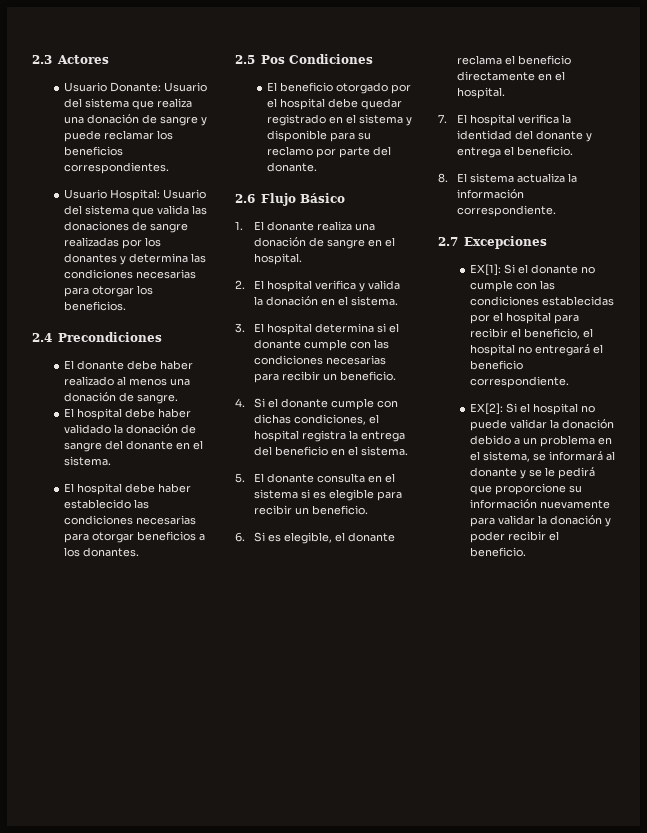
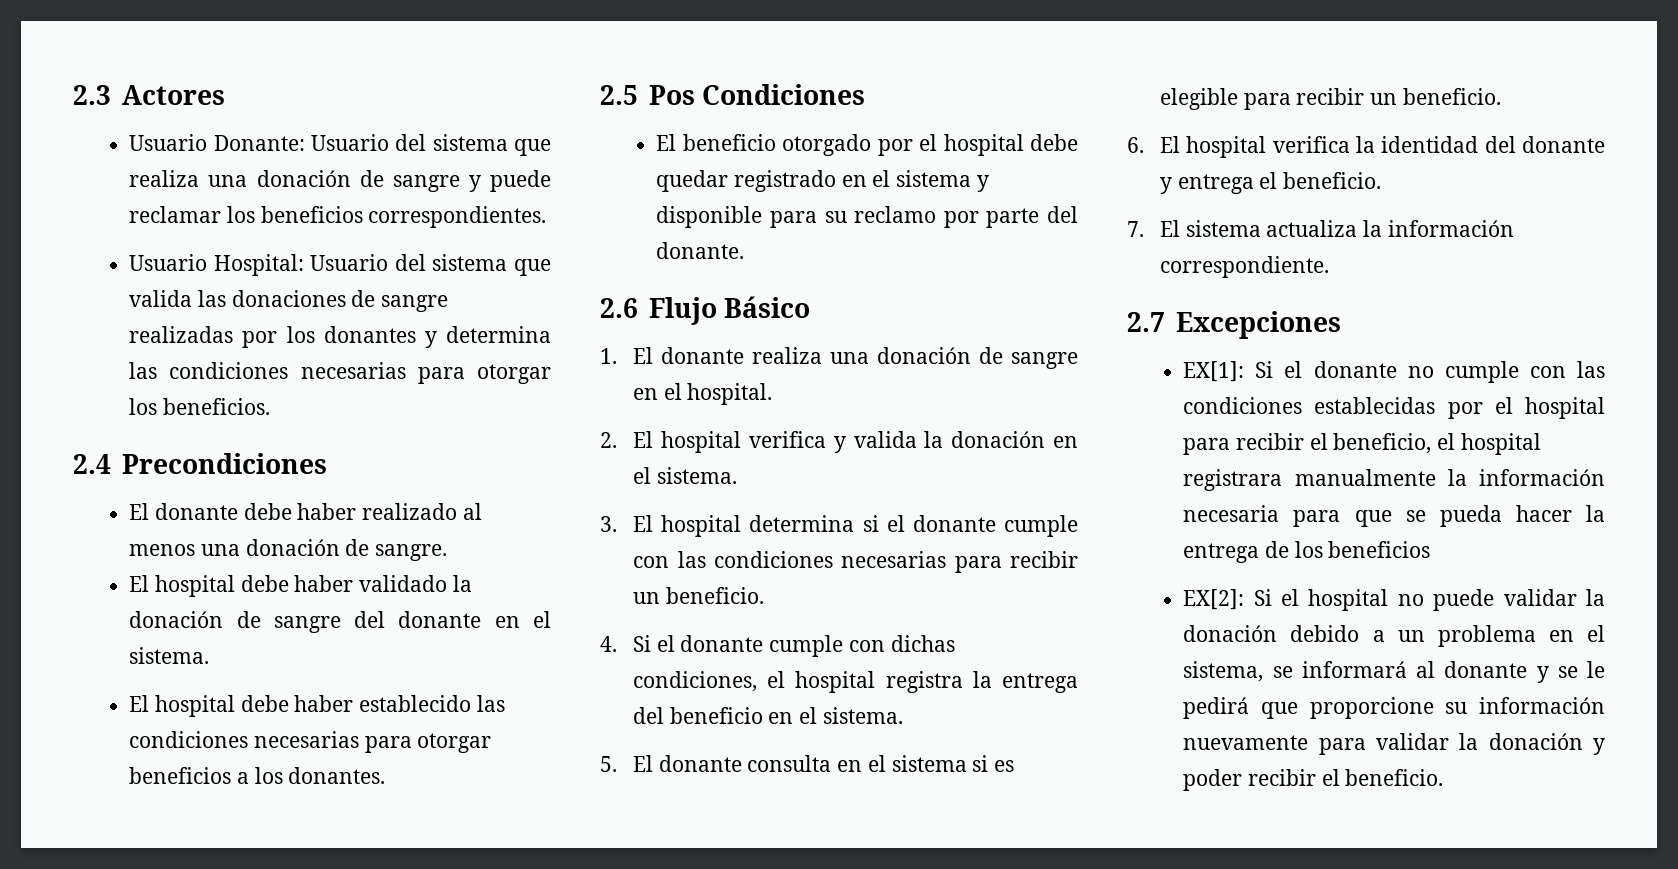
[254,532,396,544] [457,55,572,65] [457,71,566,81] [457,87,506,99] [438,114,447,123] Si es elegible, el donante reclama el beneficio directamente en el hospital. // 7. -> (1144, 145) none
[438,173,448,183] 8. -> [1127,221,1144,237] 7.
[517,344,603,356] [469,360,523,370] [469,376,569,388] no entregará el beneficio correspondiente. -> [1183,469,1605,491] [1183,505,1605,527] [1183,541,1431,563] registrara manualmente la información necesaria para que se pueda hacer la entrega de los beneficios

